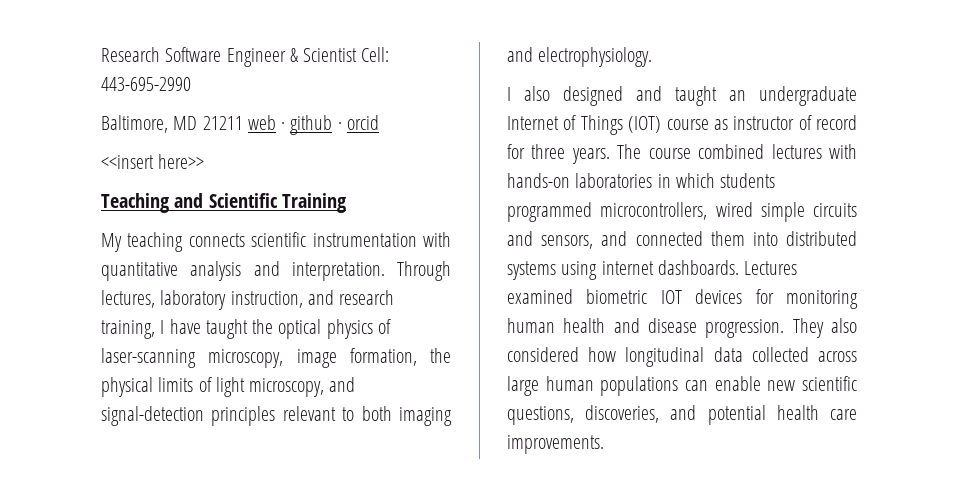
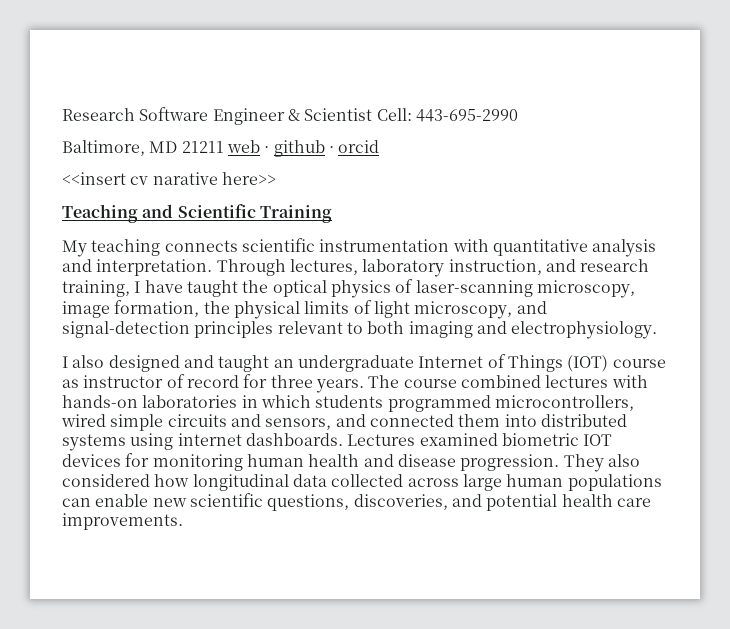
(154, 162) none -> [130,172,218,185] cv narative

